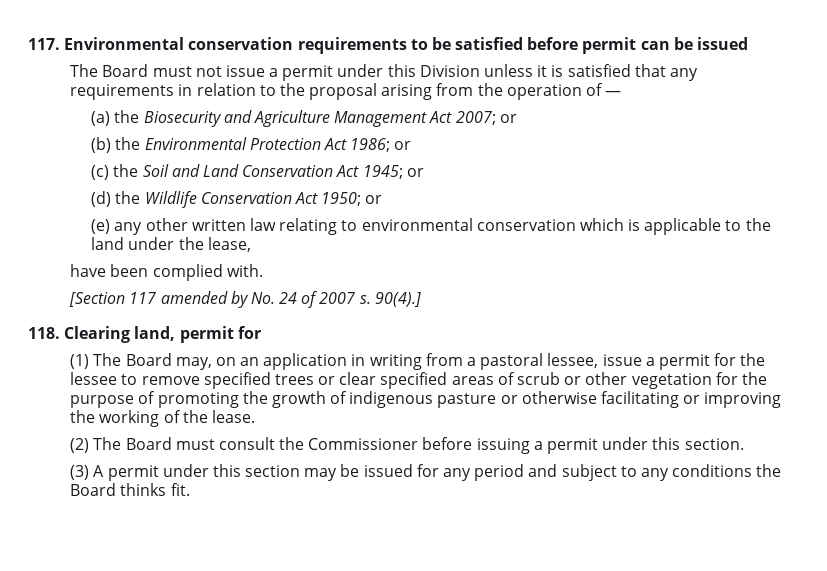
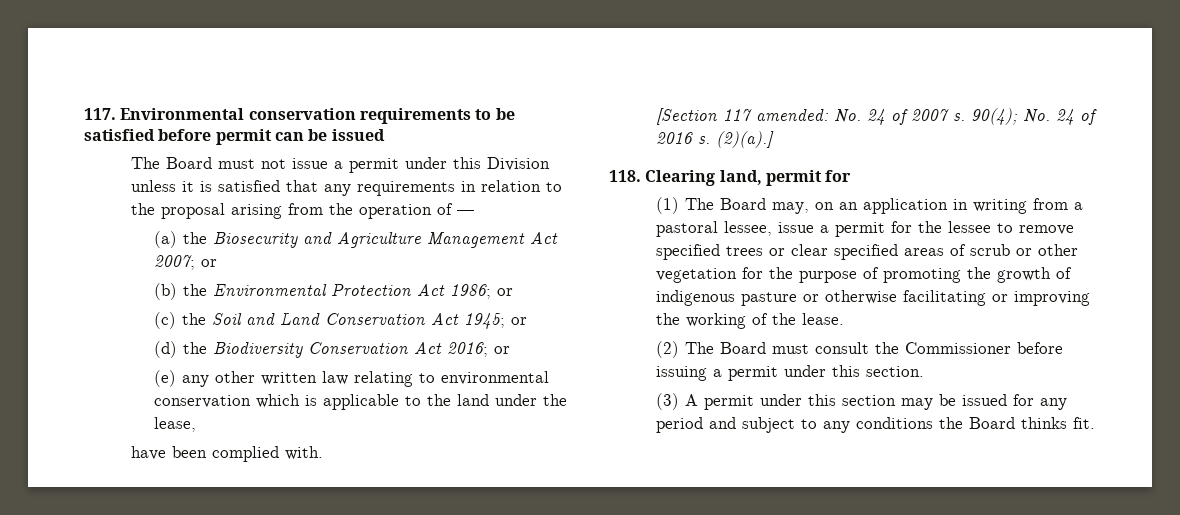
[144,191,362,208] Wildlife Conservation Act 1950; -> [213,342,489,358] Biodiversity Conservation Act 2016;
[160,291,249,308] amended by -> [755,109,829,121] amended:
[374,292,421,307] 90(4).] -> [970,108,1097,125] [655,131,774,148] 90(4); No. 24 of 2016 s. (2)(a).]

